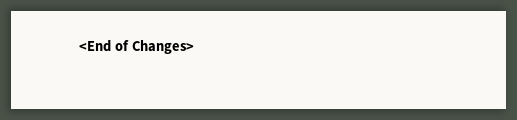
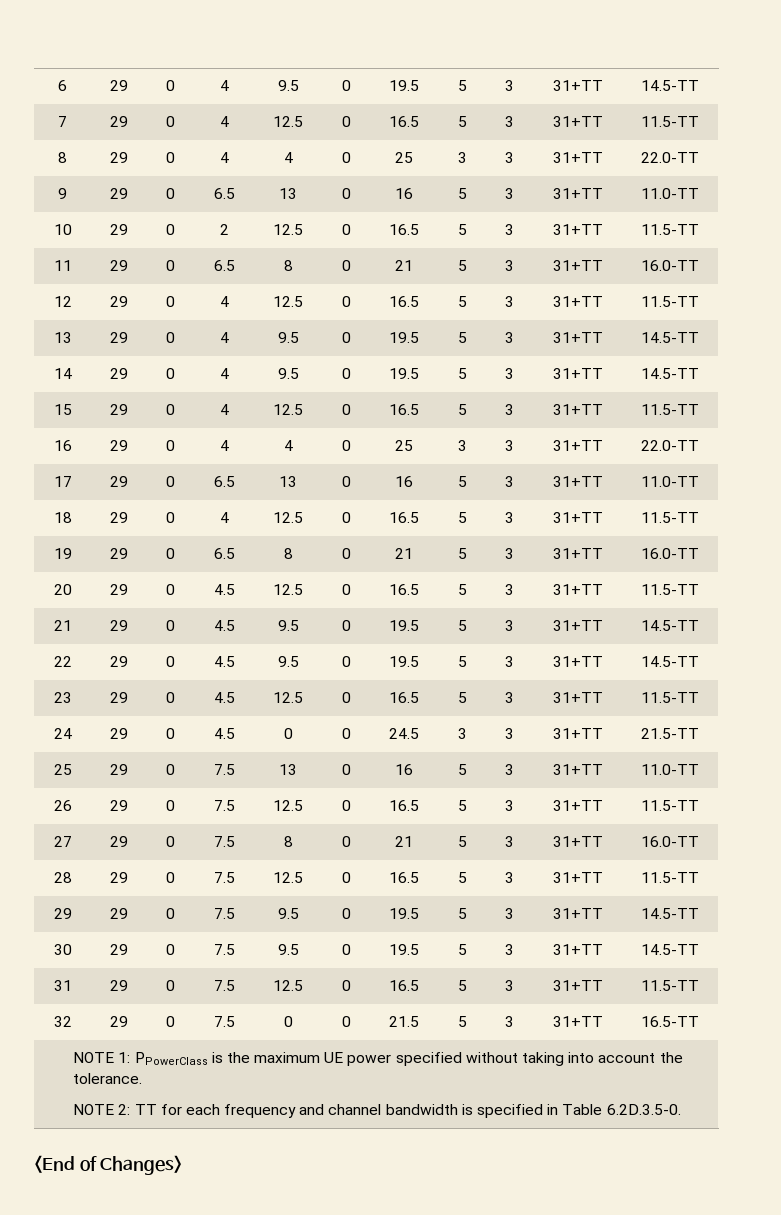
(79, 46) none -> [58,80,67,91] [109,80,128,91] [166,80,175,91] [219,80,229,91] [277,80,299,91] [341,80,351,91] [389,80,419,91] [457,80,467,91] [505,80,514,91] [552,80,603,91] [641,80,699,91] [58,116,67,127] [109,116,128,127] [166,116,175,127] [219,116,229,127] [273,116,303,127] [341,116,351,127] [389,116,419,127] [457,116,467,127] [505,116,514,127] [552,116,603,127] [641,116,699,127] [58,152,67,163] [109,152,128,163] [166,152,175,163] [219,152,229,163] [283,152,293,163] [341,152,351,163] [395,152,413,163] [457,152,467,163] [505,152,514,163] [552,152,603,163] [641,152,699,163] [58,188,67,199] [109,188,128,199] [166,188,175,199] [213,188,235,199] [279,188,297,199] [341,188,351,199] [395,188,413,199] [457,188,467,199] [505,188,514,199] [552,188,603,199] [641,188,699,199] [53,224,72,235] [109,224,128,235] [166,224,175,235] [219,224,229,235] [273,224,303,235] [341,224,351,235] [389,224,419,235] [457,224,467,235] [505,224,514,235] [552,224,603,235] [641,224,699,235] [53,260,72,271] [109,260,128,271] [166,260,175,271] [213,260,235,271] [283,260,293,271] [341,260,351,271] [395,260,413,271] [457,260,467,271] [505,260,514,271] [552,260,603,271] [641,260,699,271] [53,296,72,307] [109,296,128,307] [166,296,175,307] [219,296,229,307] [273,296,303,307] [341,296,351,307] [389,296,419,307] [457,296,467,307] [505,296,514,307] [552,296,603,307] [641,296,699,307] [53,332,72,343] [109,332,128,343] [166,332,175,343] [219,332,229,343] [277,332,299,343] [341,332,351,343] [389,332,419,343] [457,332,467,343] [505,332,514,343] [552,332,603,343] [641,332,699,343] [53,368,72,379] [109,368,128,379] [166,368,175,379] [219,368,229,379] [277,368,299,379] [341,368,351,379] [389,368,419,379] [457,368,467,379] [505,368,514,379] [552,368,603,379] [641,368,699,379] [53,404,72,415] [109,404,128,415] [166,404,175,415] [219,404,229,415] [273,404,303,415] [341,404,351,415] [389,404,419,415] [457,404,467,415] [505,404,514,415] [552,404,603,415] [641,404,699,415] [53,440,72,451] [109,440,128,451] [166,440,175,451] [219,440,229,451] [283,440,293,451] [341,440,351,451] [395,440,413,451] [457,440,467,451] [505,440,514,451] [552,440,603,451] [641,440,699,451] [53,476,72,487] [109,476,128,487] [166,476,175,487] [213,476,235,487] [279,476,297,487] [341,476,351,487] [395,476,413,487] [457,476,467,487] [505,476,514,487] [552,476,603,487] [641,476,699,487] [53,512,72,523] [109,512,128,523] [166,512,175,523] [219,512,229,523] [273,512,303,523] [341,512,351,523] [389,512,419,523] [457,512,467,523] [505,512,514,523] [552,512,603,523] [641,512,699,523] [53,548,72,559] [109,548,128,559] [166,548,175,559] [213,548,235,559] [283,548,293,559] [341,548,351,559] [395,548,413,559] [457,548,467,559] [505,548,514,559] [552,548,603,559] [641,548,699,559] [53,584,72,595] [109,584,128,595] [166,584,175,595] [213,584,235,595] [273,584,303,595] [341,584,351,595] [389,584,419,595] [457,584,467,595] [505,584,514,595] [552,584,603,595] [641,584,699,595] [53,620,72,631] [109,620,128,631] [166,620,175,631] [213,620,235,631] [277,620,299,631] [341,620,351,631] [389,620,419,631] [457,620,467,631] [505,620,514,631] [552,620,603,631] [641,620,699,631] [53,656,72,667] [109,656,128,667] [166,656,175,667] [213,656,235,667] [277,656,299,667] [341,656,351,667] [389,656,419,667] [457,656,467,667] [505,656,514,667] [552,656,603,667] [641,656,699,667] [53,692,72,703] [109,692,128,703] [166,692,175,703] [213,692,235,703] [273,692,303,703] [341,692,351,703] [389,692,419,703] [457,692,467,703] [505,692,514,703] [552,692,603,703] [641,692,699,703] [53,728,72,739] [109,728,128,739] [166,728,175,739] [213,728,235,739] [283,728,293,739] [341,728,351,739] [389,728,419,739] [457,728,467,739] [505,728,514,739] [552,728,603,739] [641,728,699,739] [53,764,72,775] [109,764,128,775] [166,764,175,775] [213,764,235,775] [279,764,297,775] [341,764,351,775] [395,764,413,775] [457,764,467,775] [505,764,514,775] [552,764,603,775] [641,764,699,775] [53,800,72,811] [109,800,128,811] [166,800,175,811] [213,800,235,811] [273,800,303,811] [341,800,351,811] [389,800,419,811] [457,800,467,811] [505,800,514,811] [552,800,603,811] [641,800,699,811] [53,836,72,847] [109,836,128,847] [166,836,175,847] [213,836,235,847] [283,836,293,847] [341,836,351,847] [395,836,413,847] [457,836,467,847] [505,836,514,847] [552,836,603,847] [641,836,699,847] [53,872,72,883] [109,872,128,883] [166,872,175,883] [213,872,235,883] [273,872,303,883] [341,872,351,883] [389,872,419,883] [457,872,467,883] [505,872,514,883] [552,872,603,883] [641,872,699,883] [53,908,72,919] [109,908,128,919] [166,908,175,919] [213,908,235,919] [277,908,299,919] [341,908,351,919] [389,908,419,919] [457,908,467,919] [505,908,514,919] [552,908,603,919] [641,908,699,919] [53,944,72,955] [109,944,128,955] [166,944,175,955] [213,944,235,955] [277,944,299,955] [341,944,351,955] [389,944,419,955] [457,944,467,955] [505,944,514,955] [552,944,603,955] [641,944,699,955] [53,980,72,991] [109,980,128,991] [166,980,175,991] [213,980,235,991] [273,980,303,991] [341,980,351,991] [389,980,419,991] [457,980,467,991] [505,980,514,991] [552,980,603,991] [641,980,699,991] [53,1016,72,1027] [109,1016,128,1027] [166,1016,175,1027] [213,1016,235,1027] [283,1016,293,1027] [341,1016,351,1027] [389,1016,419,1027] [457,1016,467,1027] [505,1016,514,1027] [552,1016,603,1027] [641,1016,699,1027] [73,1052,683,1066] [73,1073,143,1084] [73,1104,681,1118] 6 | 29 | 0 | 4 | 9.5 | 0 | 19.5 | 5 | 3 | 31+TT | 14.5-TT // 7 | 29 | 0 | 4 | 12.5 | 0 | 16.5 | 5 | 3 | 31+TT | 11.5-TT // 8 | 29 | 0 | 4 | 4 | 0 | 25 | 3 | 3 | 31+TT | 22.0-TT // 9 | 29 | 0 | 6.5 | 13 | 0 | 16 | 5 | 3 | 31+TT | 11.0-TT // 10 | 29 | 0 | 2 | 12.5 | 0 | 16.5 | 5 | 3 | 31+TT | 11.5-TT // 11 | 29 | 0 | 6.5 | 8 | 0 | 21 | 5 | 3 | 31+TT | 16.0-TT // 12 | 29 | 0 | 4 | 12.5 | 0 | 16.5 | 5 | 3 | 31+TT | 11.5-TT // 13 | 29 | 0 | 4 | 9.5 | 0 | 19.5 | 5 | 3 | 31+TT | 14.5-TT // 14 | 29 | 0 | 4 | 9.5 | 0 | 19.5 | 5 | 3 | 31+TT | 14.5-TT // 15 | 29 | 0 | 4 | 12.5 | 0 | 16.5 | 5 | 3 | 31+TT | 11.5-TT // 16 | 29 | 0 | 4 | 4 | 0 | 25 | 3 | 3 | 31+TT | 22.0-TT // 17 | 29 | 0 | 6.5 | 13 | 0 | 16 | 5 | 3 | 31+TT | 11.0-TT // 18 | 29 | 0 | 4 | 12.5 | 0 | 16.5 | 5 | 3 | 31+TT | 11.5-TT // 19 | 29 | 0 | 6.5 | 8 | 0 | 21 | 5 | 3 | 31+TT | 16.0-TT // 20 | 29 | 0 | 4.5 | 12.5 | 0 | 16.5 | 5 | 3 | 31+TT | 11.5-TT // 21 | 29 | 0 | 4.5 | 9.5 | 0 | 19.5 | 5 | 3 | 31+TT | 14.5-TT // 22 | 29 | 0 | 4.5 | 9.5 | 0 | 19.5 | 5 | 3 | 31+TT | 14.5-TT // 23 | 29 | 0 | 4.5 | 12.5 | 0 | 16.5 | 5 | 3 | 31+TT | 11.5-TT // 24 | 29 | 0 | 4.5 | 0 | 0 | 24.5 | 3 | 3 | 31+TT | 21.5-TT // 25 | 29 | 0 | 7.5 | 13 | 0 | 16 | 5 | 3 | 31+TT | 11.0-TT // 26 | 29 | 0 | 7.5 | 12.5 | 0 | 16.5 | 5 | 3 | 31+TT | 11.5-TT // 27 | 29 | 0 | 7.5 | 8 | 0 | 21 | 5 | 3 | 31+TT | 16.0-TT // 28 | 29 | 0 | 7.5 | 12.5 | 0 | 16.5 | 5 | 3 | 31+TT | 11.5-TT // 29 | 29 | 0 | 7.5 | 9.5 | 0 | 19.5 | 5 | 3 | 31+TT | 14.5-TT // 30 | 29 | 0 | 7.5 | 9.5 | 0 | 19.5 | 5 | 3 | 31+TT | 14.5-TT // 31 | 29 | 0 | 7.5 | 12.5 | 0 | 16.5 | 5 | 3 | 31+TT | 11.5-TT // 32 | 29 | 0 | 7.5 | 0 | 0 | 21.5 | 5 | 3 | 31+TT | 16.5-TT // NOTE 1: PPowerClass is the maximum UE power specified without taking into account the tolerance. // NOTE 2: TT for each frequency and channel bandwidth is specified in Table 6.2D.3.5-0. //

